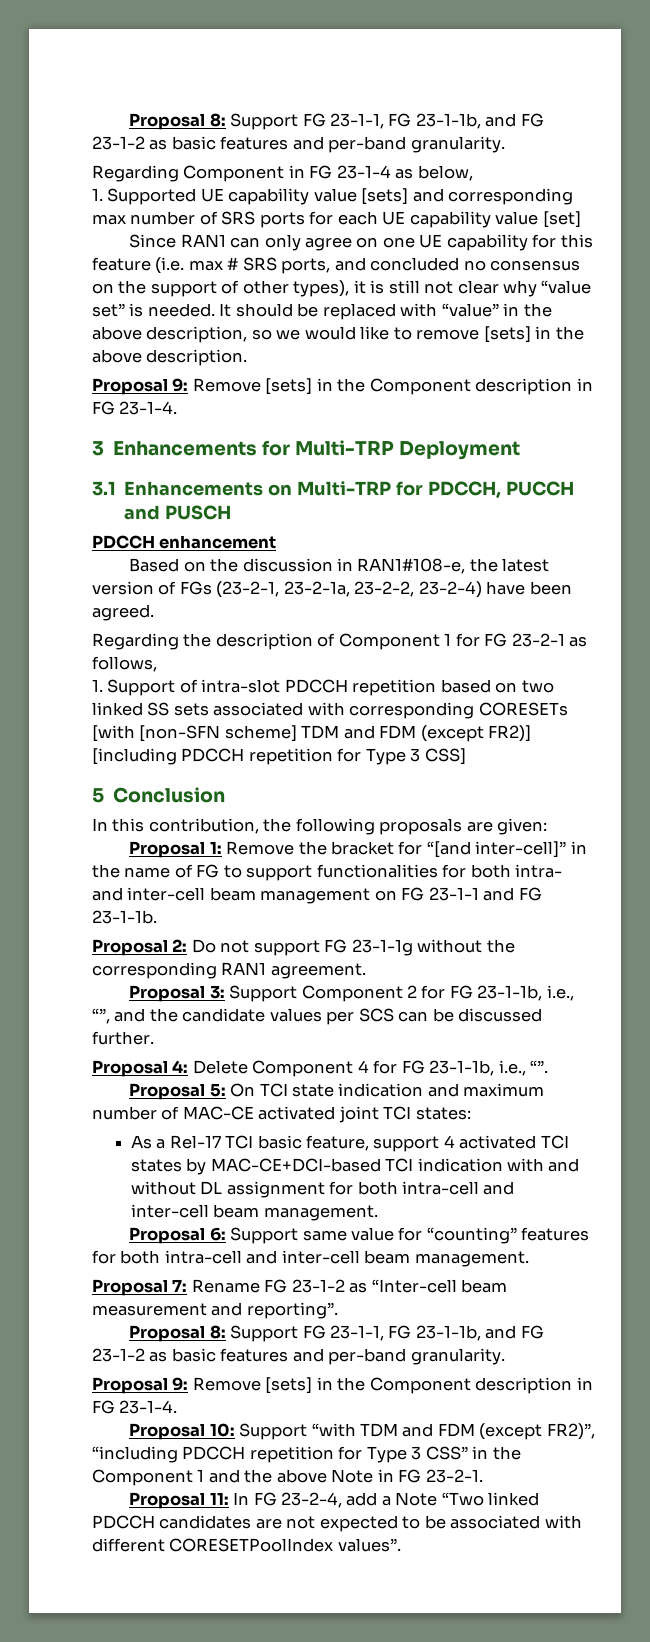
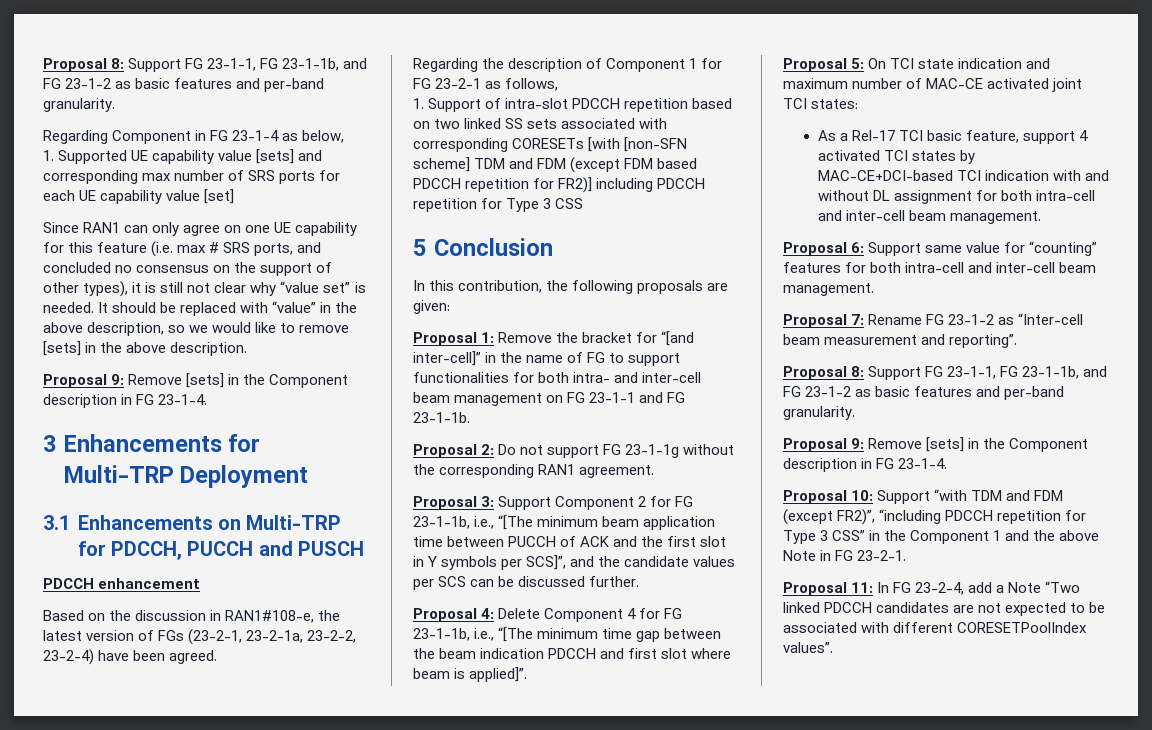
[488,725,532,742] [92,748,466,765] FR2)] [including PDCCH repetition for Type 3 CSS] -> [624,158,698,169] [413,177,706,193] [413,198,584,212] FDM based PDCCH repetition for FR2)] including PDCCH repetition for Type 3 CSS
[92,1008,110,1024] “”, -> [498,515,716,530] [413,536,727,547] [413,555,567,570] “[The minimum beam application time between PUCCH of ACK and the first slot in Y symbols per SCS]”,
[530,1060,549,1073] “”. -> [498,627,722,642] [413,648,732,659] [413,667,528,682] “[The minimum time gap between the beam indication PDCCH and first slot where beam is applied]”.

